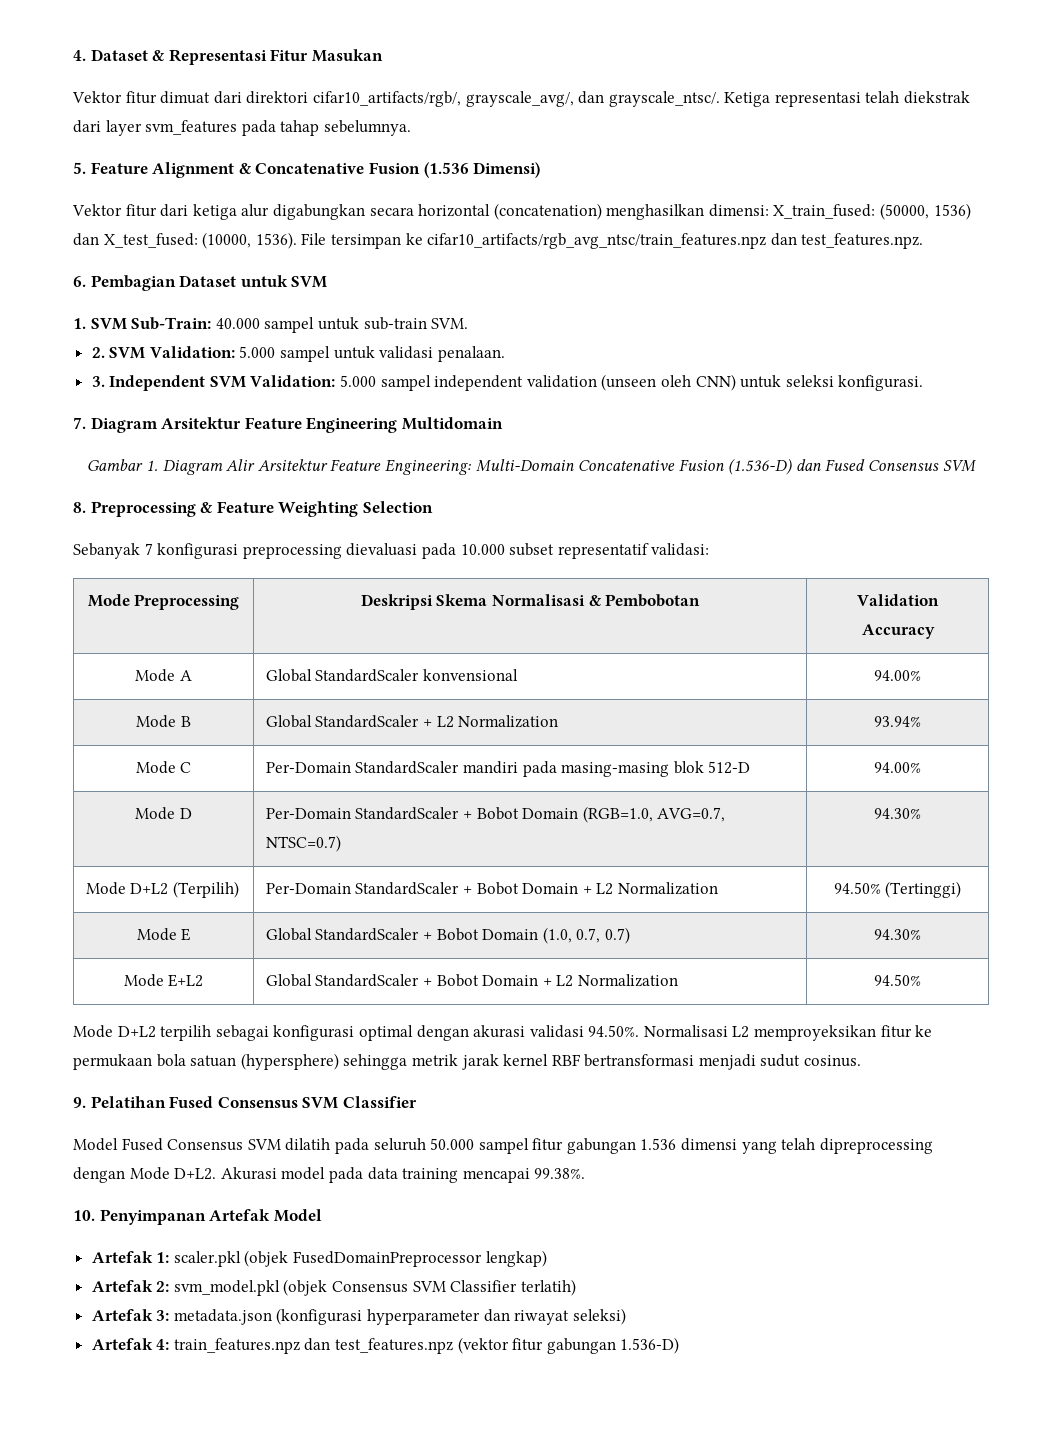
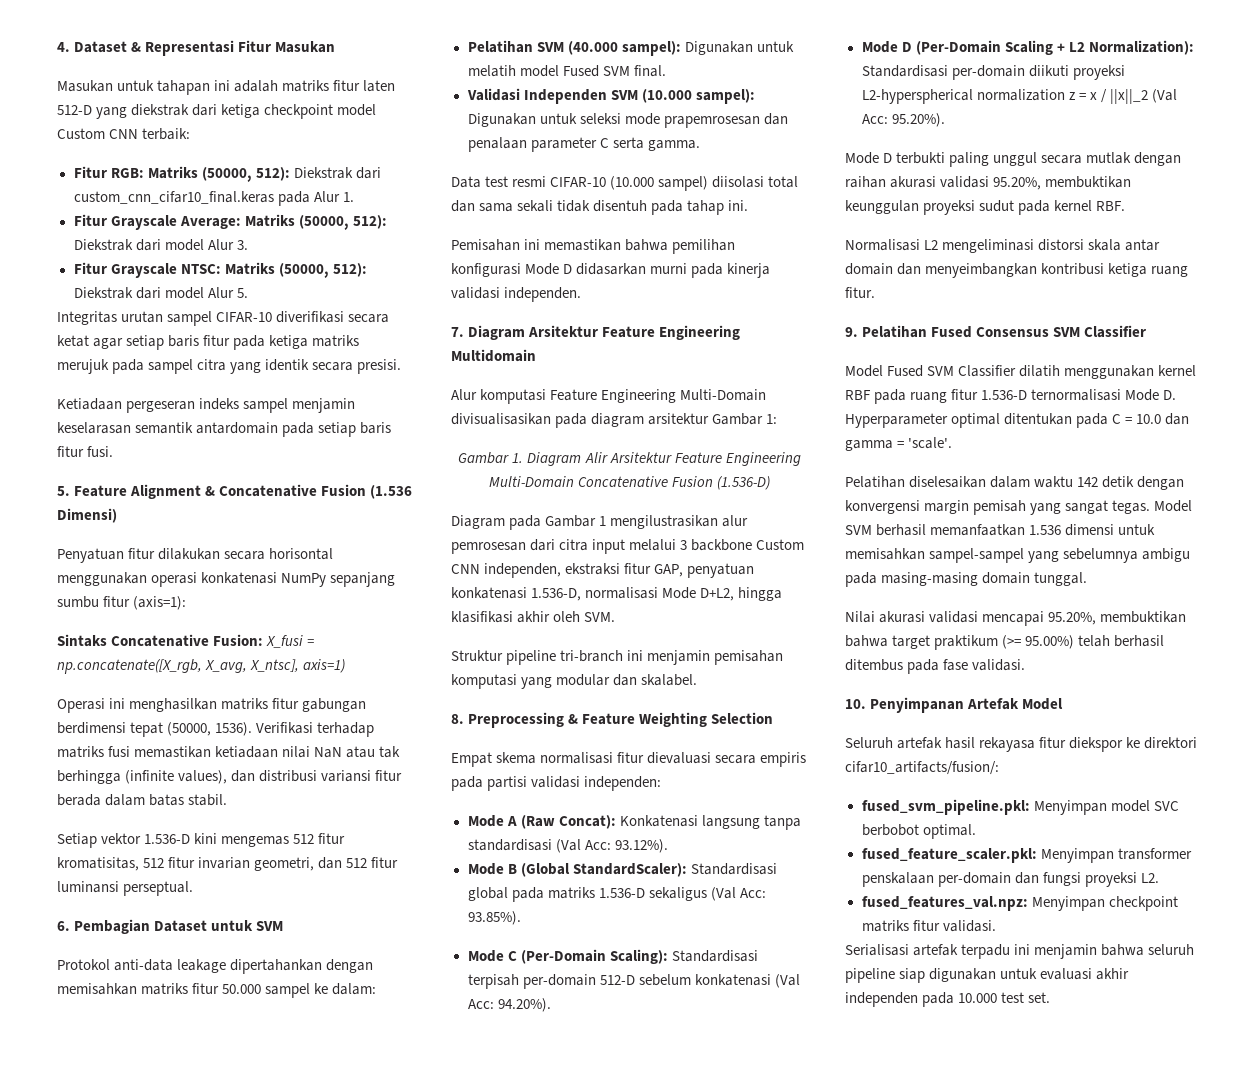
[72,91,971,107] [73,120,411,136] Vektor fitur dimuat dari direktori cifar10_artifacts/rgb/, grayscale_avg/, dan grayscale_ntsc/. Ketiga representasi telah diekstrak dari layer svm_features pada tahap sebelumnya. -> [57,80,396,95] [57,104,377,119] [57,128,191,140] [73,166,381,182] [73,191,354,206] [73,214,387,230] [73,239,248,251] [73,262,367,278] [73,287,248,299] [57,311,390,326] [57,335,360,350] [57,359,402,374] [57,398,356,413] [57,422,392,437] [57,446,114,457] Masukan untuk tahapan ini adalah matriks fitur laten 512-D yang diekstrak dari ketiga checkpoint model Custom CNN terbaik: // Fitur RGB: Matriks (50000, 512): Diekstrak dari custom_cnn_cifar10_final.keras pada Alur 1. // Fitur Grayscale Average: Matriks (50000, 512): Diekstrak dari model Alur 3. // Fitur Grayscale NTSC: Matriks (50000, 512): Diekstrak dari model Alur 5. // Integritas urutan sampel CIFAR-10 diverifikasi secara ketat agar setiap baris fitur pada ketiga matriks merujuk pada sampel citra yang identik secara presisi. // Ketiadaan pergeseran indeks sampel menjamin keselarasan semantik antardomain pada setiap baris fitur fusi.
[72,203,971,220] [73,232,924,249] Vektor fitur dari ketiga alur digabungkan secara horizontal (concatenation) menghasilkan dimensi: X_train_fused: (50000, 1536) dan X_test_fused: (10000, 1536). File tersimpan ke cifar10_artifacts/rgb_avg_ntsc/train_features.npz dan test_features.npz. -> [57,548,334,563] [57,572,396,587] [57,596,187,610] [57,634,315,648] [57,659,346,674] [57,698,367,713] [57,722,375,737] [57,746,401,758] [57,770,403,784] [57,794,228,806] [57,833,346,848] [57,857,399,871] [57,881,194,896] Penyatuan fitur dilakukan secara horisontal menggunakan operasi konkatenasi NumPy sepanjang sumbu fitur (axis=1): // Sintaks Concatenative Fusion: X_fusi = np.concatenate([X_rgb, X_avg, X_ntsc], axis=1) // Operasi ini menghasilkan matriks fitur gabungan berdimensi tepat (50000, 1536). Verifikasi terhadap matriks fusi memastikan ketiadaan nilai NaN atau tak berhingga (infinite values), dan distribusi variansi fitur berada dalam batas stabil. // Setiap vektor 1.536-D kini mengemas 512 fitur kromatisitas, 512 fitur invarian geometri, dan 512 fitur luminansi perseptual.
[73,317,469,333] [91,346,505,362] [91,374,924,391] 1. SVM Sub-Train: 40.000 sampel untuk sub-train SVM. // 2. SVM Validation: 5.000 sampel untuk validasi penalaan. // 3. Independent SVM Validation: 5.000 sampel independent validation (unseen oleh CNN) untuk seleksi konfigurasi. -> [57,959,374,974] [57,983,377,998] [467,40,794,56] [467,65,666,77] [466,88,755,104] [467,113,788,128] [467,137,700,152] [451,176,799,191] [451,200,749,215] [451,239,736,254] [451,263,771,278] [451,287,582,302] Protokol anti-data leakage dipertahankan dengan memisahkan matriks fitur 50.000 sampel ke dalam: // Pelatihan SVM (40.000 sampel): Digunakan untuk melatih model Fused SVM final. // Validasi Independen SVM (10.000 sampel): Digunakan untuk seleksi mode prapemrosesan dan penalaan parameter C serta gamma. // Data test resmi CIFAR-10 (10.000 sampel) diisolasi total dan sama sekali tidak disentuh pada tahap ini. // Pemisahan ini memastikan bahwa pemilihan konfigurasi Mode D didasarkan murni pada kinerja validasi independen.
(503, 423) none -> [451,389,767,404] [451,413,778,428] // Alur komputasi Feature Engineering Multi-Domain divisualisasikan pada diagram arsitektur Gambar 1:
[384,459,471,475] Engineering: -> [725,452,801,466] Engineering
[795,459,976,472] dan Fused Consensus SVM -> [451,515,749,530] [451,539,805,554] [451,563,755,578] [451,587,783,601] [451,611,616,623] [451,650,784,665] [451,674,698,689] // Diagram pada Gambar 1 mengilustrasikan alur pemrosesan dari citra input melalui 3 backbone Custom CNN independen, ekstraksi fitur GAP, penyatuan konkatenasi 1.536-D, normalisasi Mode D+L2, hingga klasifikasi akhir oleh SVM. // Struktur pipeline tri-branch ini menjamin pemisahan komputasi yang modular dan skalabel.
[73,543,710,559] [87,594,240,610] [360,594,701,610] [857,594,939,606] [861,624,935,639] [135,669,192,682] [265,669,519,682] [874,670,921,681] [136,715,191,728] [265,715,559,728] [874,716,921,727] [135,761,192,774] [265,761,751,777] [874,762,921,773] [135,807,192,820] [265,806,726,823] [265,835,341,852] [874,808,921,819] [85,881,240,898] [265,882,719,895] [833,881,962,898] [136,928,191,941] [265,927,631,944] [874,929,921,940] [123,974,204,987] [265,974,679,987] [874,974,921,986] [73,1025,933,1041] [73,1053,862,1070] Sebanyak 7 konfigurasi preprocessing dievaluasi pada 10.000 subset representatif validasi: // Mode Preprocessing | Deskripsi Skema Normalisasi & Pembobotan | Validation Accuracy // Mode A | Global StandardScaler konvensional | 94.00% // Mode B | Global StandardScaler + L2 Normalization | 93.94% // Mode C | Per-Domain StandardScaler mandiri pada masing-masing blok 512-D | 94.00% // Mode D | Per-Domain StandardScaler + Bobot Domain (RGB=1.0, AVG=0.7, NTSC=0.7) | 94.30% // Mode D+L2 (Terpilih) | Per-Domain StandardScaler + Bobot Domain + L2 Normalization | 94.50% (Tertinggi) // Mode E | Global StandardScaler + Bobot Domain (1.0, 0.7, 0.7) | 94.30% // Mode E+L2 | Global StandardScaler + Bobot Domain + L2 Normalization | 94.50% // Mode D+L2 terpilih sebagai konfigurasi optimal dengan akurasi validasi 94.50%. Normalisasi L2 memproyeksikan fitur ke permukaan bola satuan (hypersphere) sehingga metrik jarak kernel RBF bertransformasi menjadi sudut cosinus. -> [451,752,807,767] [451,776,662,791] [467,815,801,830] [467,839,668,853] [467,863,777,877] [467,887,766,902] [467,911,521,925] [467,949,758,964] [467,974,800,989] [467,998,551,1012] [861,40,1194,55] [861,65,1125,80] [861,89,1177,104] [861,113,945,127] [845,152,1182,167] [845,176,1132,190] [845,200,1126,215] [845,239,1161,253] [845,263,1189,278] [845,287,875,298] Empat skema normalisasi fitur dievaluasi secara empiris pada partisi validasi independen: // Mode A (Raw Concat): Konkatenasi langsung tanpa standardisasi (Val Acc: 93.12%). // Mode B (Global StandardScaler): Standardisasi global pada matriks 1.536-D sekaligus (Val Acc: 93.85%). // Mode C (Per-Domain Scaling): Standardisasi terpisah per-domain 512-D sebelum konkatenasi (Val Acc: 94.20%). // Mode D (Per-Domain Scaling + L2 Normalization): Standardisasi per-domain diikuti proyeksi L2-hyperspherical normalization z = x / ||x||_2 (Val Acc: 95.20%). // Mode D terbukti paling unggul secara mutlak dengan raihan akurasi validasi 95.20%, membuktikan keunggulan proyeksi sudut pada kernel RBF. // Normalisasi L2 mengeliminasi distorsi skala antar domain dan menyeimbangkan kontribusi ketiga ruang fitur.
[167,1138,933,1154] [73,1167,586,1183] [73,1209,322,1225] [91,1250,547,1267] [91,1279,576,1296] [91,1308,626,1325] [91,1337,680,1354] Consensus SVM dilatih pada seluruh 50.000 sampel fitur gabungan 1.536 dimensi yang telah dipreprocessing dengan Mode D+L2. Akurasi model pada data training mencapai 99.38%. // 10. Penyimpanan Artefak Model // Artefak 1: scaler.pkl (objek FusedDomainPreprocessor lengkap) // Artefak 2: svm_model.pkl (objek Consensus SVM Classifier terlatih) // Artefak 3: metadata.json (konfigurasi hyperparameter dan riwayat seleksi) // Artefak 4: train_features.npz dan test_features.npz (vektor fitur gabungan 1.536-D) -> [927,365,1197,379] [845,389,1177,404] [845,413,1190,428] [845,437,953,451] [845,476,1185,490] [845,500,1193,515] [845,524,1156,536] [845,548,1191,563] [845,572,1088,587] [845,611,1187,626] [845,635,1165,650] [845,659,1026,674] [845,697,1064,713] [845,737,1198,752] [845,761,999,775] [861,799,1179,815] [861,824,976,839] [861,848,1192,863] [861,872,1159,887] [861,896,1178,911] [861,920,996,932] [845,944,1195,959] [845,968,1130,983] [845,992,1051,1007] SVM Classifier dilatih menggunakan kernel RBF pada ruang fitur 1.536-D ternormalisasi Mode D. Hyperparameter optimal ditentukan pada C = 10.0 dan gamma = 'scale'. // Pelatihan diselesaikan dalam waktu 142 detik dengan konvergensi margin pemisah yang sangat tegas. Model SVM berhasil memanfaatkan 1.536 dimensi untuk memisahkan sampel-sampel yang sebelumnya ambigu pada masing-masing domain tunggal. // Nilai akurasi validasi mencapai 95.20%, membuktikan bahwa target praktikum (>= 95.00%) telah berhasil ditembus pada fase validasi. // 10. Penyimpanan Artefak Model // Seluruh artefak hasil rekayasa fitur diekspor ke direktori cifar10_artifacts/fusion/: // fused_svm_pipeline.pkl: Menyimpan model SVC berbobot optimal. // fused_feature_scaler.pkl: Menyimpan transformer penskalaan per-domain dan fungsi proyeksi L2. // fused_features_val.npz: Menyimpan checkpoint matriks fitur validasi. // Serialisasi artefak terpadu ini menjamin bahwa seluruh pipeline siap digunakan untuk evaluasi akhir independen pada 10.000 test set.

